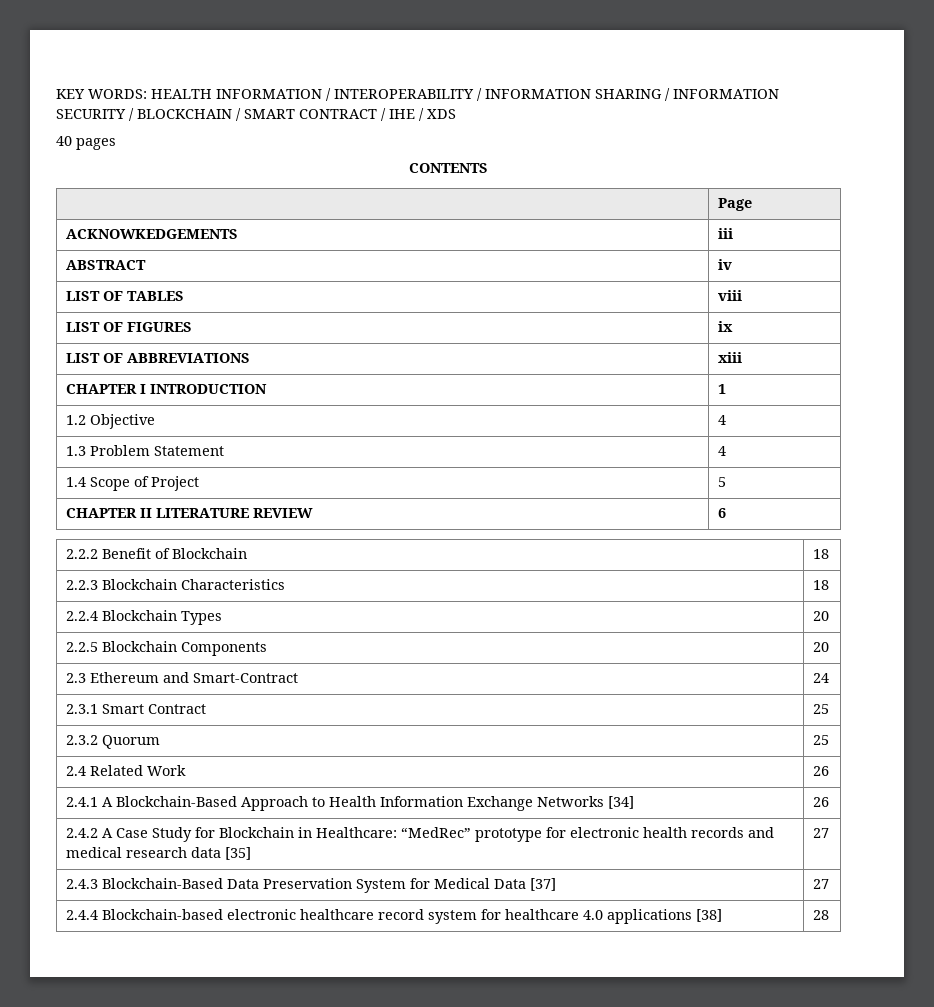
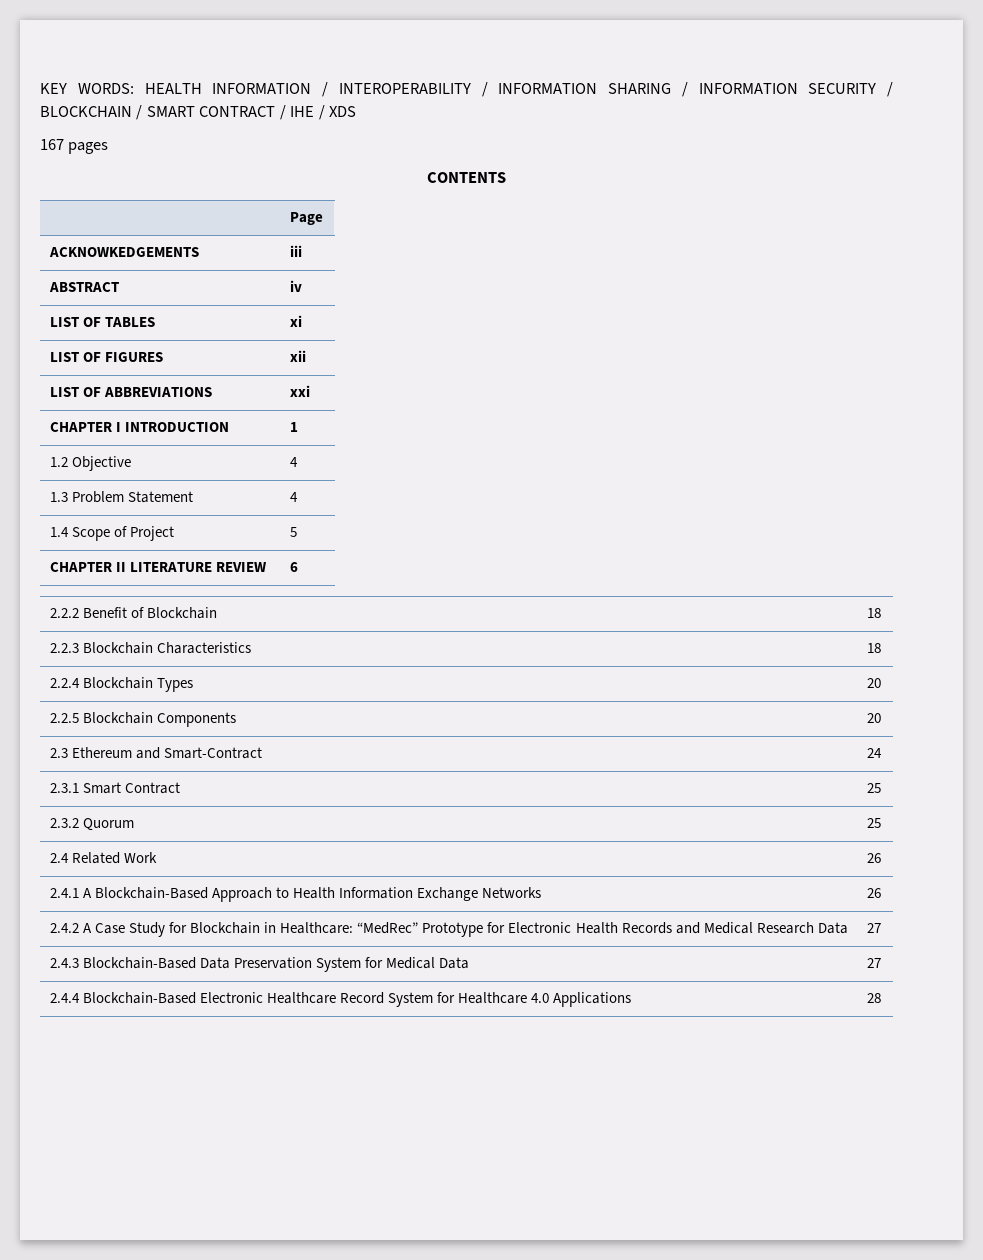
[56,136,72,146] 40 -> [40,139,64,150] 167
[717,290,742,301] viii -> [289,315,302,327] xi
[717,321,733,332] ix -> [289,350,306,362] xii
[717,352,742,363] xiii -> [289,385,310,397] xxi
[607,796,634,809] [34] -> (542, 892) none
[474,827,774,842] [65,847,251,860] prototype for electronic health records and medical research data [35] -> [422,922,848,937] Prototype for Electronic Health Records and Medical Research Data
[529,878,556,891] [37] -> (470, 963) none
[101,909,722,924] Blockchain-based electronic healthcare record system for healthcare 4.0 applications [38] -> [82,992,632,1007] Blockchain-Based Electronic Healthcare Record System for Healthcare 4.0 Applications

